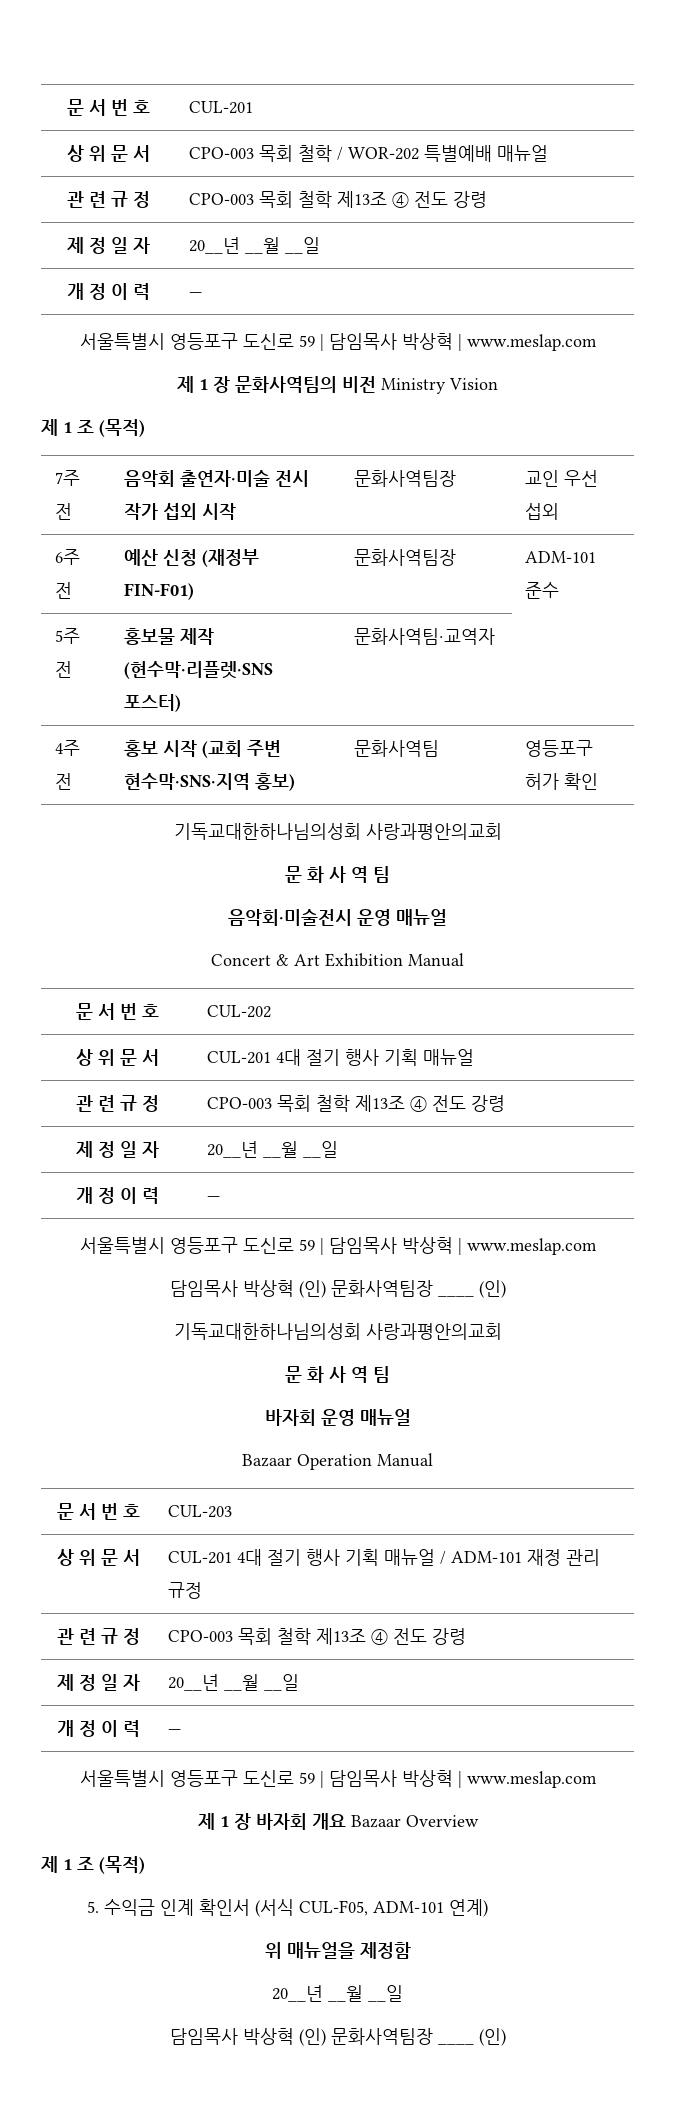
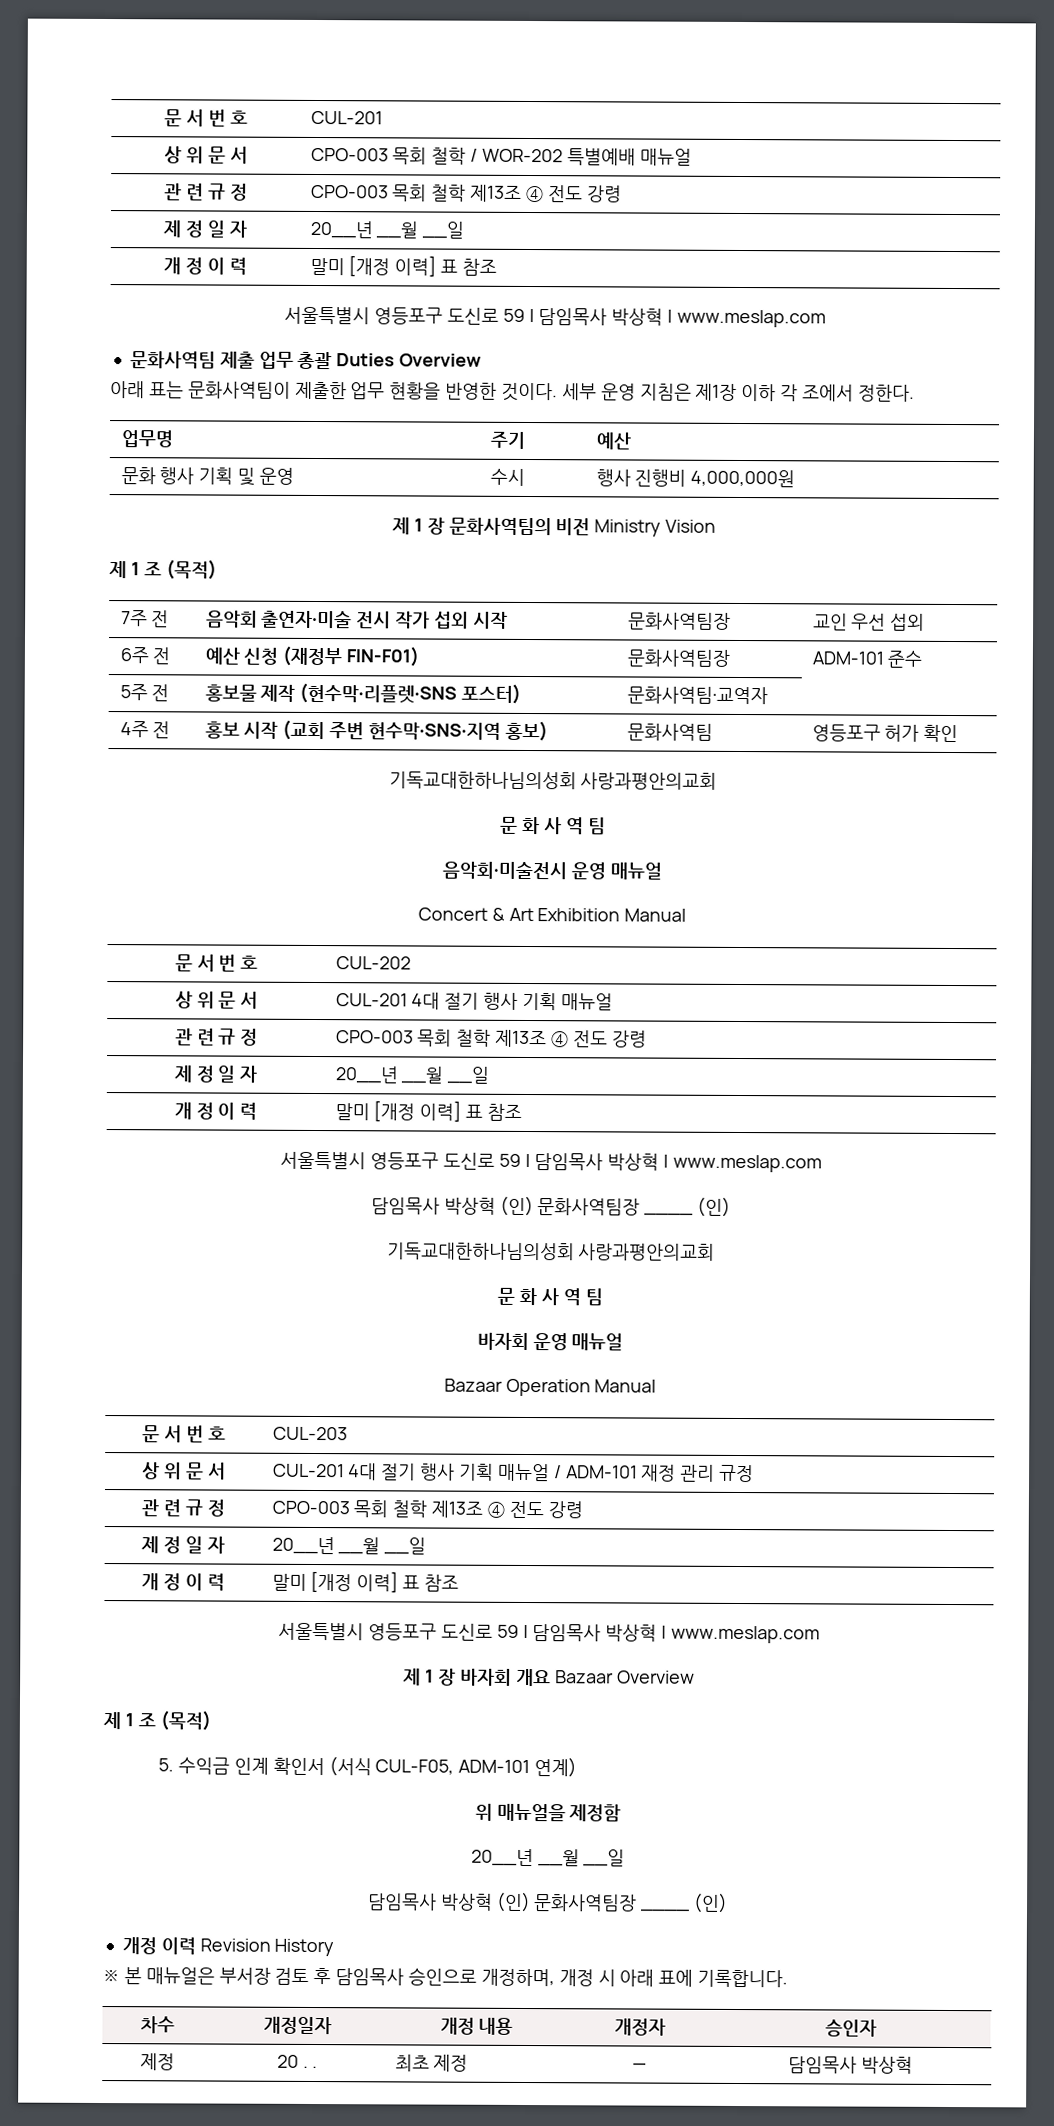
[189,292,203,297] [79,333,597,351] — // 서울특별시 영등포구 도신로 59 | 담임목사 박상혁 | www.meslap.com -> [309,255,497,277] [284,306,826,328] [129,351,483,370] [110,381,915,402] [120,430,173,448] [489,431,525,449] [595,432,631,450] [120,467,294,486] [489,468,525,486] [595,469,796,488] 말미 [개정 이력] 표 참조 // 서울특별시 영등포구 도신로 59 | 담임목사 박상혁 | www.meslap.com // 문화사역팀 제출 업무 총괄 Duties Overview // 아래 표는 문화사역팀이 제출한 업무 현황을 반영한 것이다. 세부 운영 지침은 제1장 이하 각 조에서 정한다. // 업무명 | 주기 | 예산 // 문화 행사 기획 및 운영 | 수시 | 행사 진행비 4,000,000원
[207,1196,221,1201] — -> [334,1100,522,1122] 말미 [개정 이력] 표 참조
[168,1729,182,1734] — -> [271,1570,459,1593] 말미 [개정 이력] 표 참조
(506, 2037) none -> [121,1937,335,1957] [102,1967,789,1988] [139,2016,175,2034] [263,2016,332,2035] [439,2017,514,2035] [613,2018,666,2036] [824,2019,877,2037] [139,2053,175,2071] [276,2054,319,2069] [394,2054,469,2072] [632,2062,647,2070] [788,2056,913,2074] // 개정 이력 Revision History // ※ 본 매뉴얼은 부서장 검토 후 담임목사 승인으로 개정하며, 개정 시 아래 표에 기록합니다. // 차수 | 개정일자 | 개정 내용 | 개정자 | 승인자 // 제정 | 20 . . | 최초 제정 | — | 담임목사 박상혁

